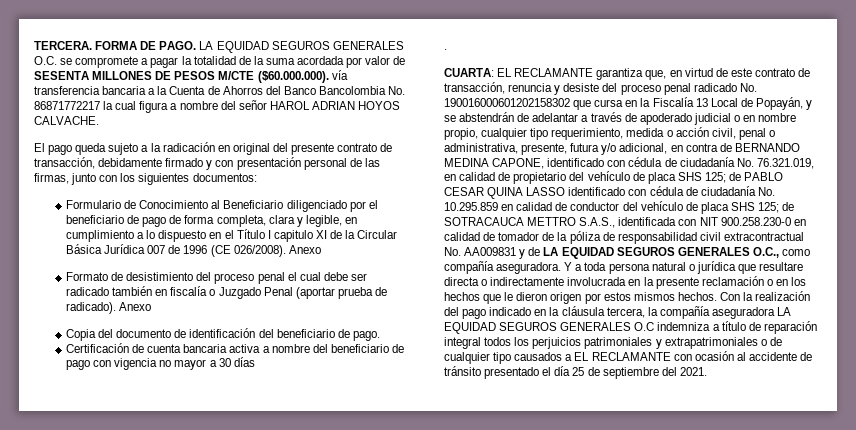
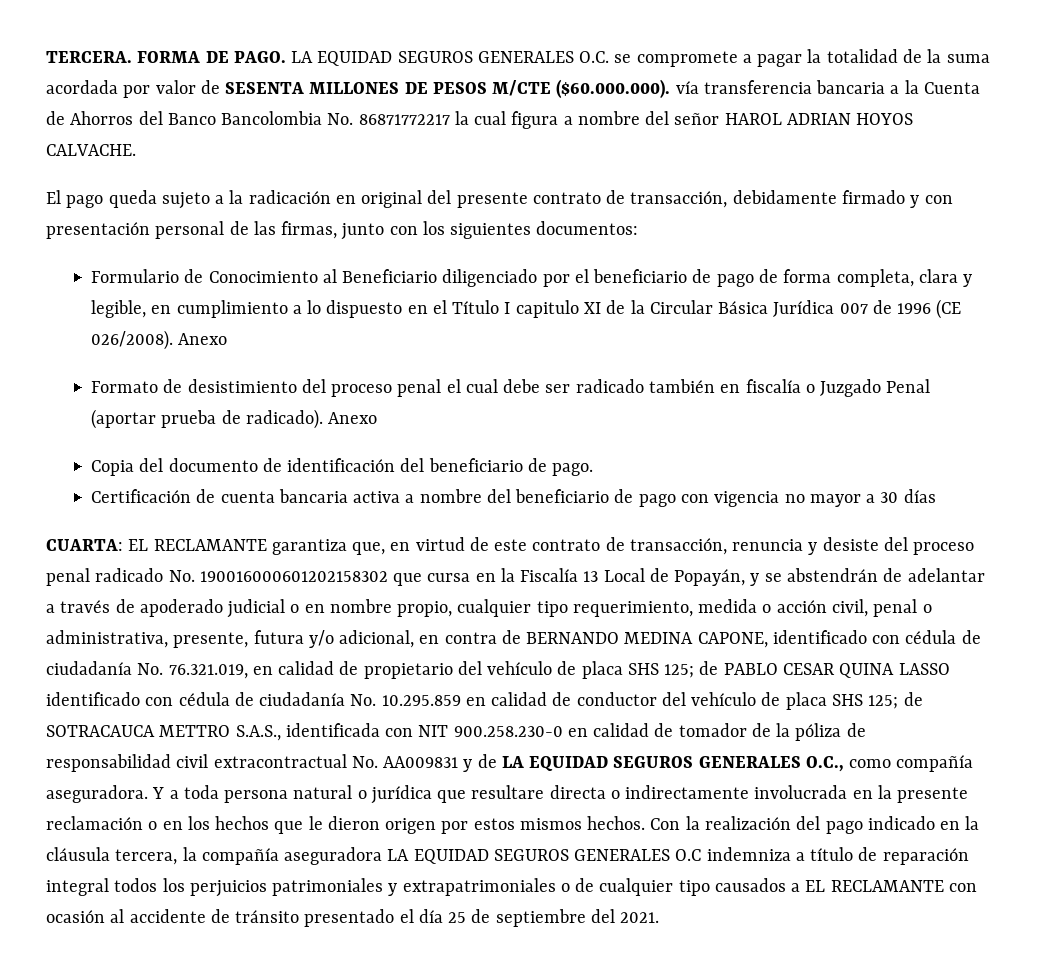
[444,49,447,50] // . -> (936, 496) none

